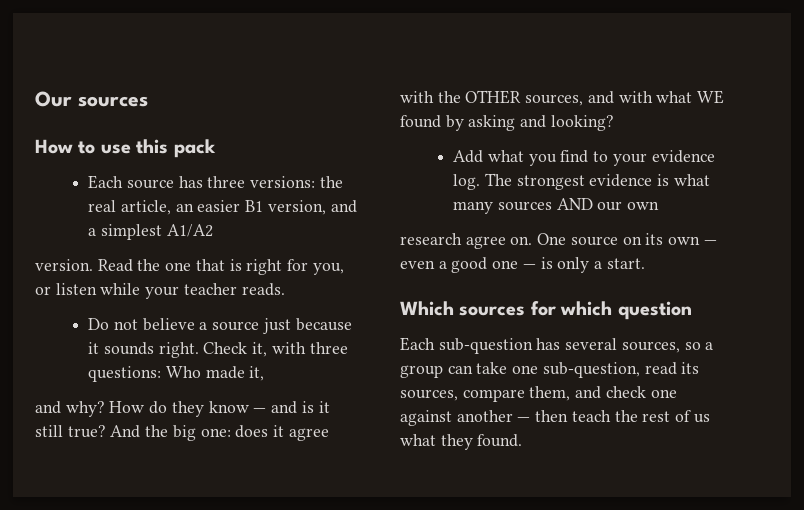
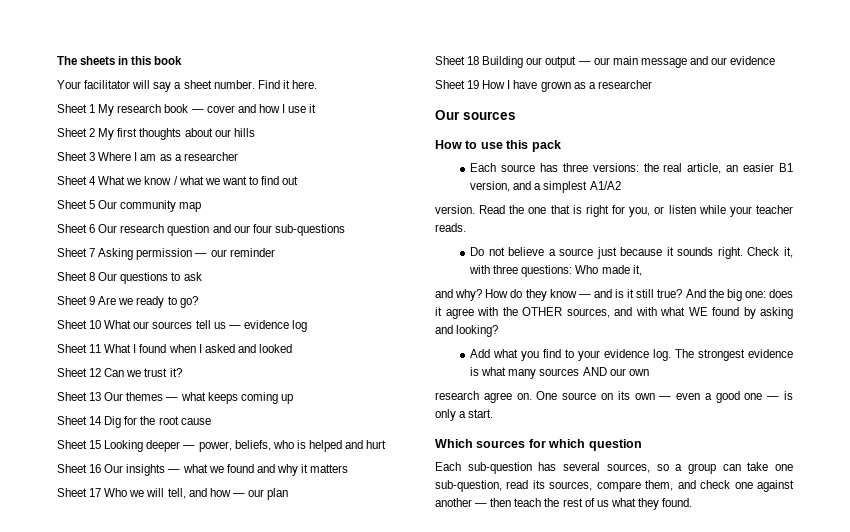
(35, 99) none -> [57,56,183,65] [57,80,317,92] [57,104,317,116] [57,128,255,140] [57,152,238,161] [57,176,299,185] [57,200,202,212] [57,224,345,236] [57,248,275,260] [57,272,202,284] [57,296,198,308] [57,320,307,332] [57,344,292,353] [57,368,182,377] [57,392,293,404] [57,416,211,428] [57,440,387,452] [57,464,349,476] [57,488,289,500] [435,56,776,68] [435,80,652,92] The sheets in this book // Your facilitator will say a sheet number. Find it here. // Sheet 1 My research book — cover and how I use it // Sheet 2 My first thoughts about our hills // Sheet 3 Where I am as a researcher // Sheet 4 What we know / what we want to find out // Sheet 5 Our community map // Sheet 6 Our research question and our four sub-questions // Sheet 7 Asking permission — our reminder // Sheet 8 Our questions to ask // Sheet 9 Are we ready to go? // Sheet 10 What our sources tell us — evidence log // Sheet 11 What I found when I asked and looked // Sheet 12 Can we trust it? // Sheet 13 Our themes — what keeps coming up // Sheet 14 Dig for the root cause // Sheet 15 Looking deeper — power, beliefs, who is helped and hurt // Sheet 16 Our insights — what we found and why it matters // Sheet 17 Who we will tell, and how — our plan // Sheet 18 Building our output — our main message and our evidence // Sheet 19 How I have grown as a researcher //

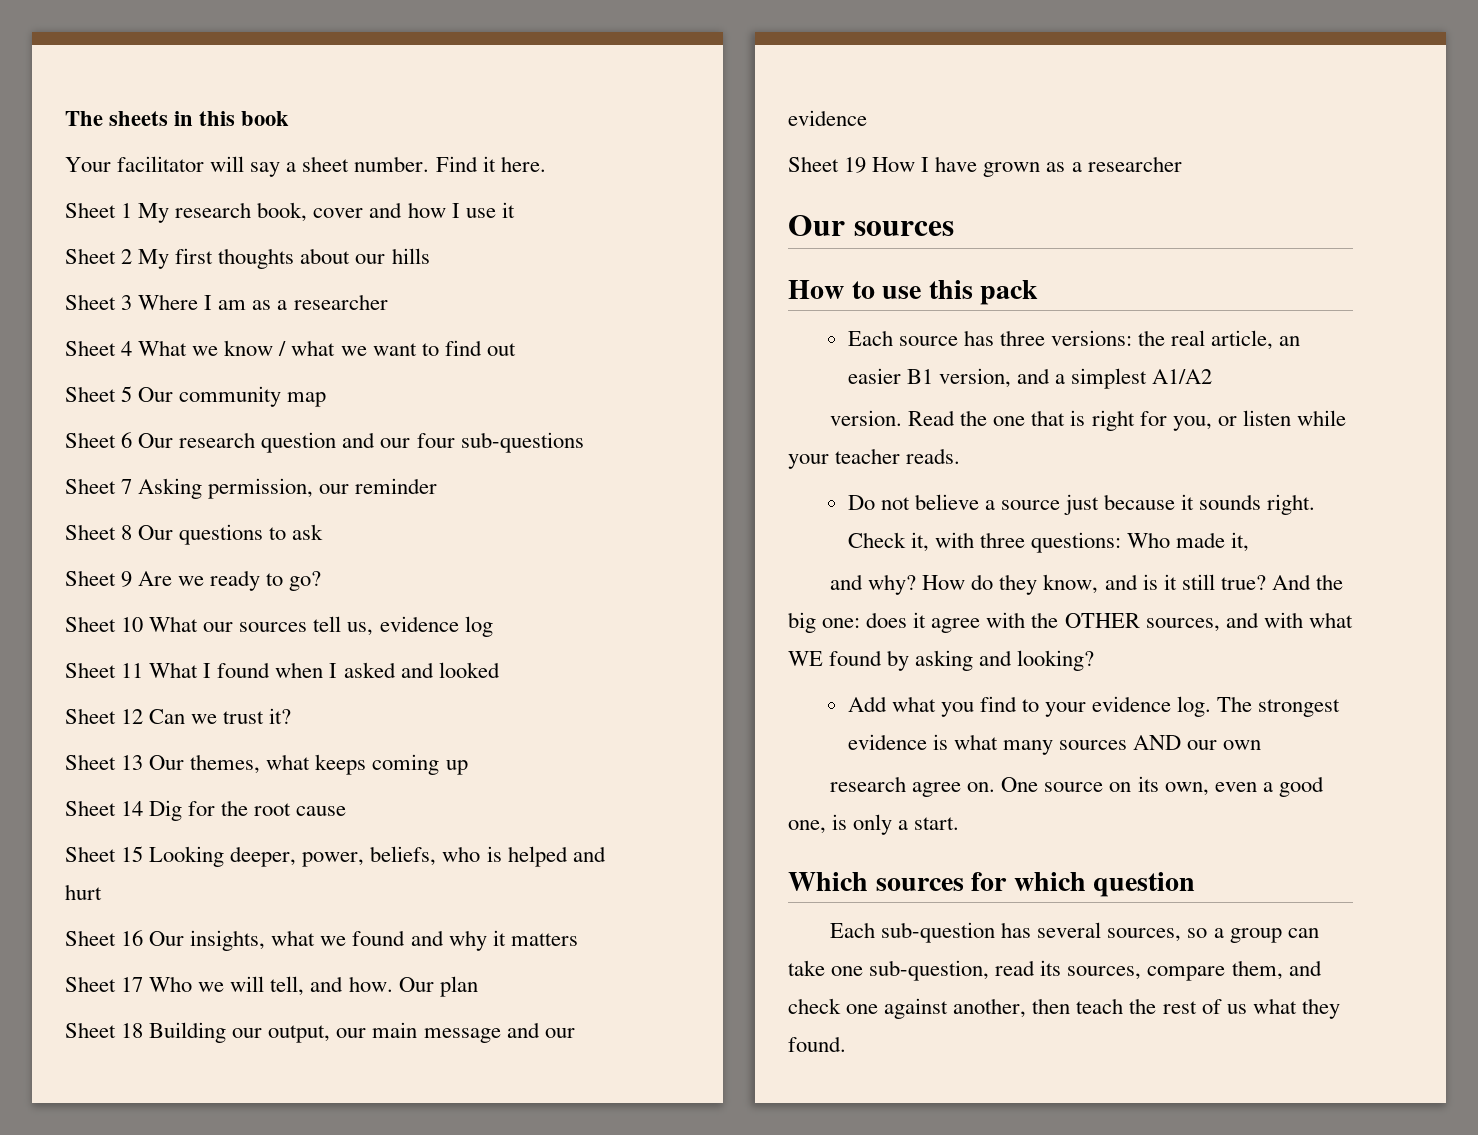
[164,104,204,113] book — -> [257,202,308,222] book,
[136,248,208,260] permission — -> [208,478,314,499] permission,
[213,322,241,329] us — -> [347,622,374,636] us,
[126,392,179,401] themes — -> [190,754,261,774] themes,
[146,440,196,452] deeper — -> [230,846,297,867] deeper,
[126,464,181,476] insights — -> [190,930,266,951] insights,
[209,488,264,497] how — our -> [348,976,434,992] how. Our
[545,56,591,68] output — -> [268,1025,331,1043] output,
[549,289,591,298] know — -> [1043,574,1099,594] know,
[634,393,672,400] own — -> [1164,782,1209,796] own,
[744,393,780,400] one — -> [788,820,826,834] one,
[435,498,488,507] another — -> [953,998,1027,1018] another,

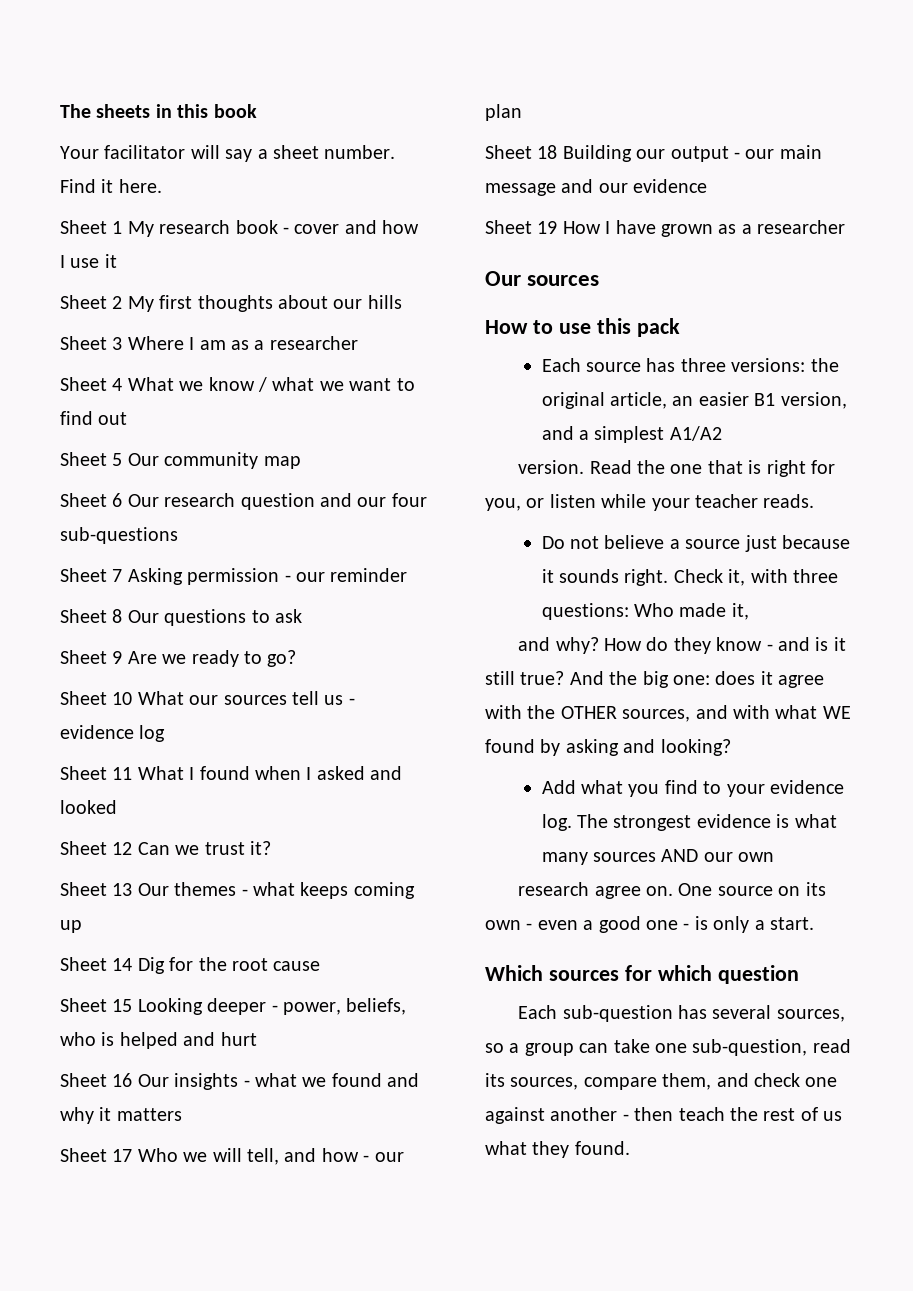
[257,202,308,222] book, -> [235,220,289,234] book -
[208,478,314,499] permission, -> [187,568,291,585] permission -
[347,622,374,636] us, -> [324,695,355,705] us -
[190,754,261,774] themes, -> [174,882,248,896] themes -
[230,846,297,867] deeper, -> [207,998,278,1015] deeper -
[190,930,266,951] insights, -> [174,1073,250,1090] insights -
[348,976,434,992] how. Our -> [321,1148,404,1162] how - our
[268,1025,331,1043] output, -> [670,146,740,162] output -
[1171,330,1206,346] real -> [541,392,605,409] original
[1043,574,1099,594] know, -> [716,637,773,651] know -
[1164,782,1209,796] own, -> [485,920,533,930] own -
[788,820,826,834] one, -> [646,920,690,930] one -
[953,998,1027,1018] another, -> [550,1107,629,1121] another -

